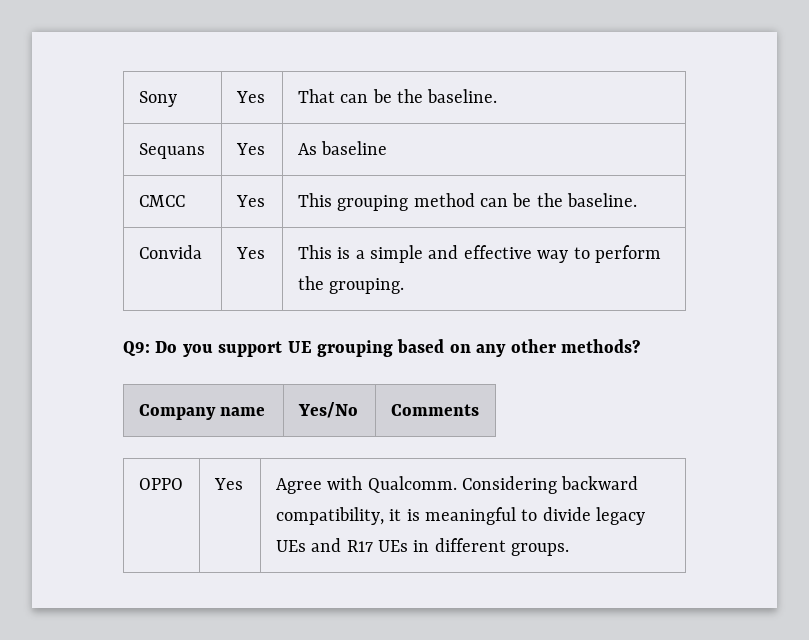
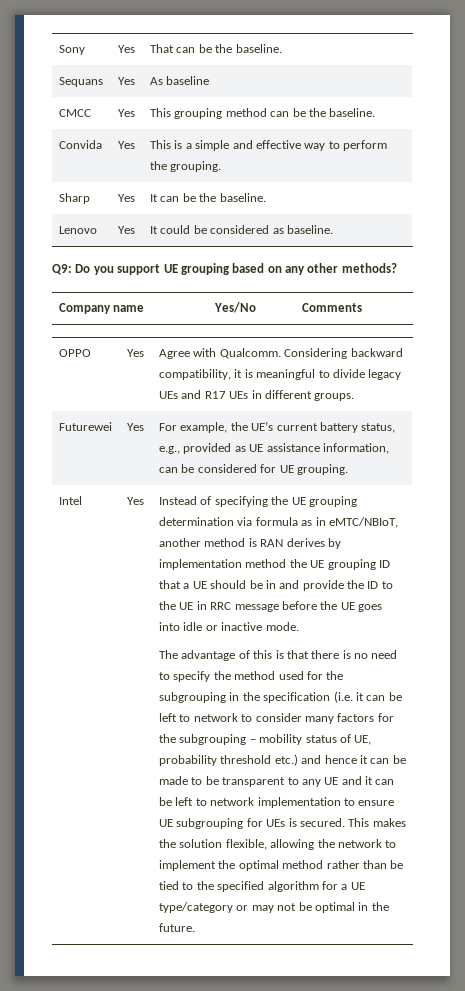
(405, 286) none -> [59,193,91,204] [118,194,136,202] [150,193,266,202] [59,226,98,234] [118,226,136,234] [150,225,333,234] // Sharp | Yes | It can be the baseline. // Lenovo | Yes | It could be considered as baseline.
(570, 549) none -> [59,422,113,431] [127,423,145,431] [159,421,396,433] [159,443,389,454] [159,464,348,475] [59,496,83,505] [127,497,145,505] [159,496,357,507] [159,517,398,528] [159,538,341,549] [159,559,390,570] [159,580,393,591] [159,601,383,612] [159,622,299,631] [159,650,398,661] [159,671,344,682] [159,691,402,703] [159,713,394,724] [159,734,372,745] [159,754,406,766] [159,776,395,787] [159,797,395,808] [159,818,406,829] [159,839,397,850] [159,860,404,871] [159,881,365,892] [159,902,389,913] [159,923,196,932] // Futurewei | Yes | For example, the UE’s current battery status, e.g., provided as UE assistance information, can be considered for UE grouping. // Intel | Yes | Instead of specifying the UE grouping determination via formula as in eMTC/NBIoT, another method is RAN derives by implementation method the UE grouping ID that a UE should be in and provide the ID to the UE in RRC message before the UE goes into idle or inactive mode. // The advantage of this is that there is no need to specify the method used for the subgrouping in the specification (i.e. it can be left to network to consider many factors for the subgrouping – mobility status of UE, probability threshold etc.) and hence it can be made to be transparent to any UE and it can be left to network implementation to ensure UE subgrouping for UEs is secured. This makes the solution flexible, allowing the network to implement the optimal method rather than be tied to the specified algorithm for a UE type/category or may not be optimal in the future.

